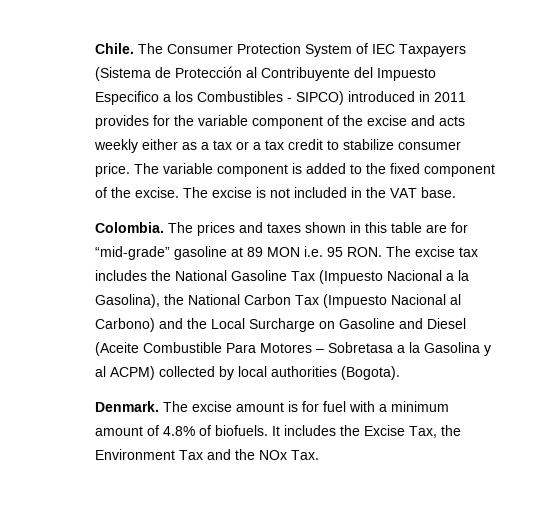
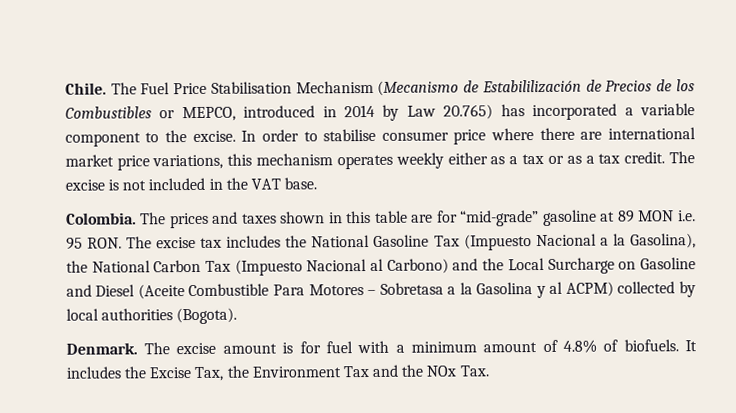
[166,43,466,57] [94,66,436,81] [94,91,466,105] [94,115,465,129] Consumer Protection System of IEC Taxpayers (Sistema de Protección al Contribuyente del Impuesto Especifico a los Combustibles - SIPCO) introduced in 2011 provides for the variable component of the excise and acts -> [140,79,696,96] [64,103,695,122] [64,127,696,147] [64,153,393,171] Fuel Price Stabilisation Mechanism (Mecanismo de Estabililización de Precios de los Combustibles or MEPCO, introduced in 2014 by Law 20.765) has incorporated a variable component to the excise. In order to stabilise consumer price where there are international market price variations, this mechanism operates
[252,139,461,150] [94,163,495,177] [94,187,179,198] a tax credit to stabilize consumer price. The variable component is added to the fixed component of the excise. -> [566,151,666,164] as a tax credit.

